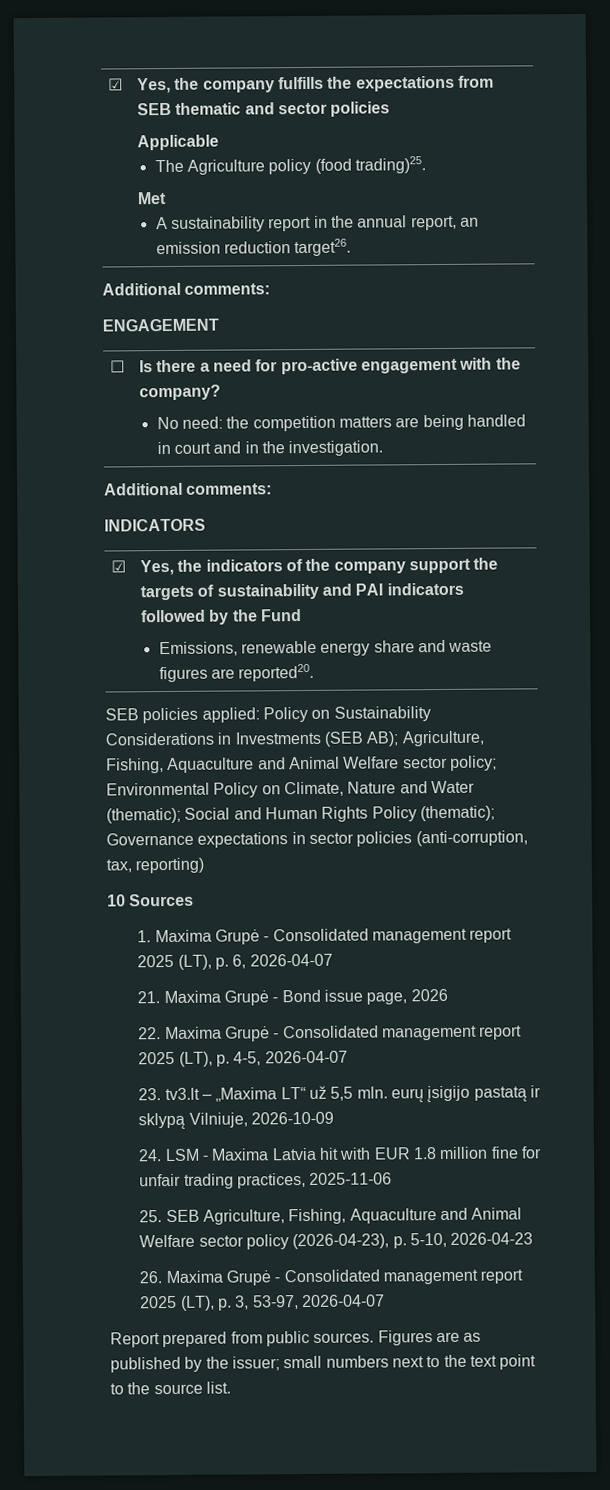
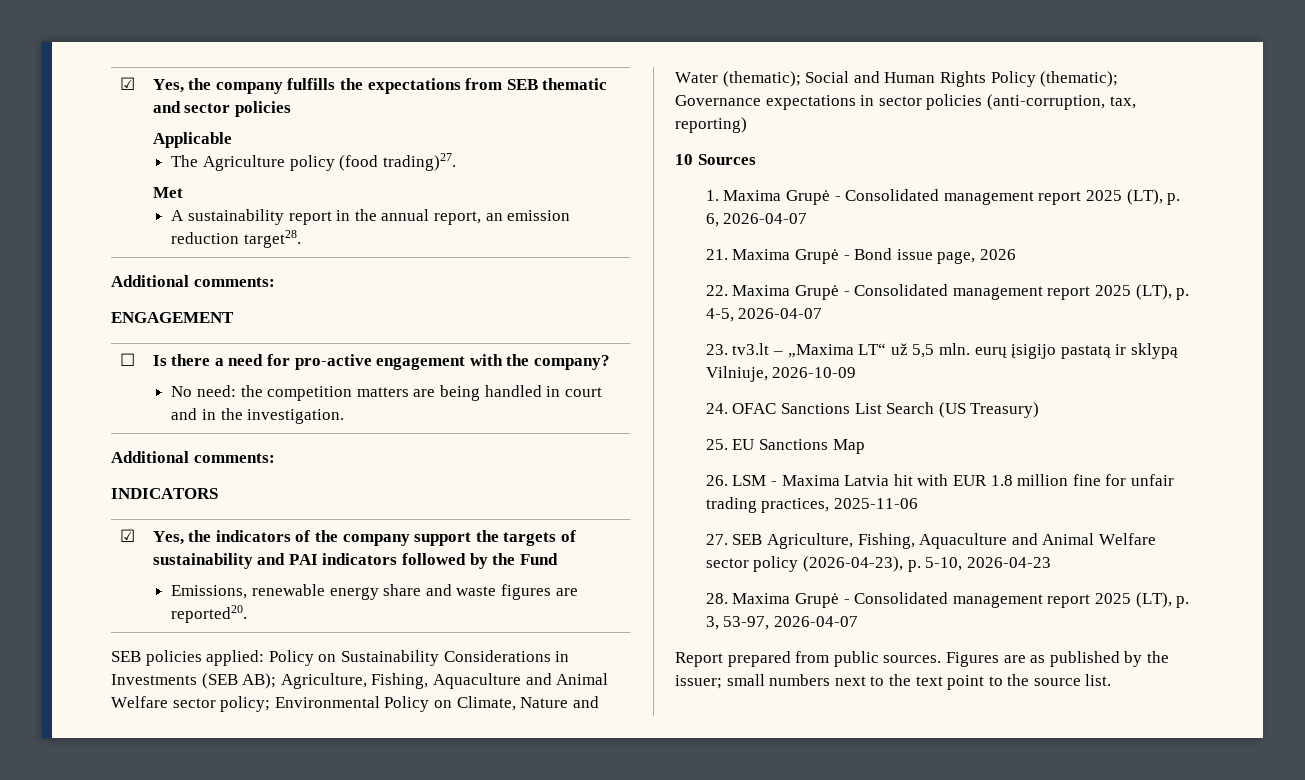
[354,156,426,174] trading)25. -> [382,153,456,171] trading)27.
[294,238,352,257] target26. -> [243,230,301,248] target28.
(163, 1155) none -> [732,402,1040,418] [705,439,865,454] [705,475,728,486] OFAC Sanctions List Search (US Treasury) // 25. EU Sanctions Map // 26.
[139,1210,163,1223] 25. -> [705,534,728,545] 27.
[139,1271,163,1284] 26. -> [705,593,728,604] 28.

